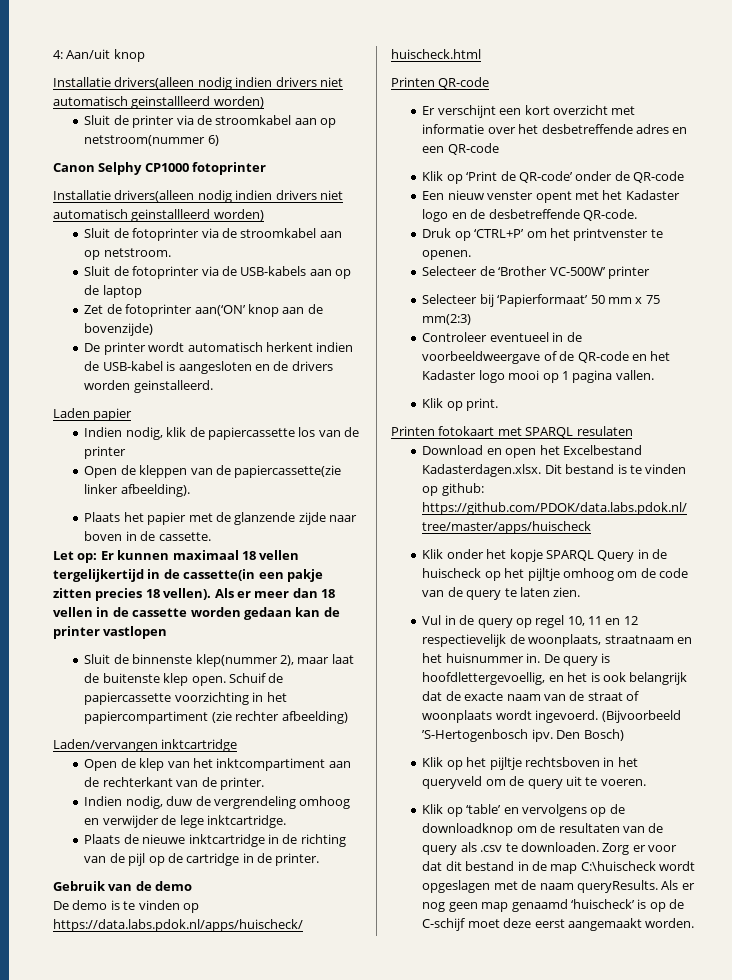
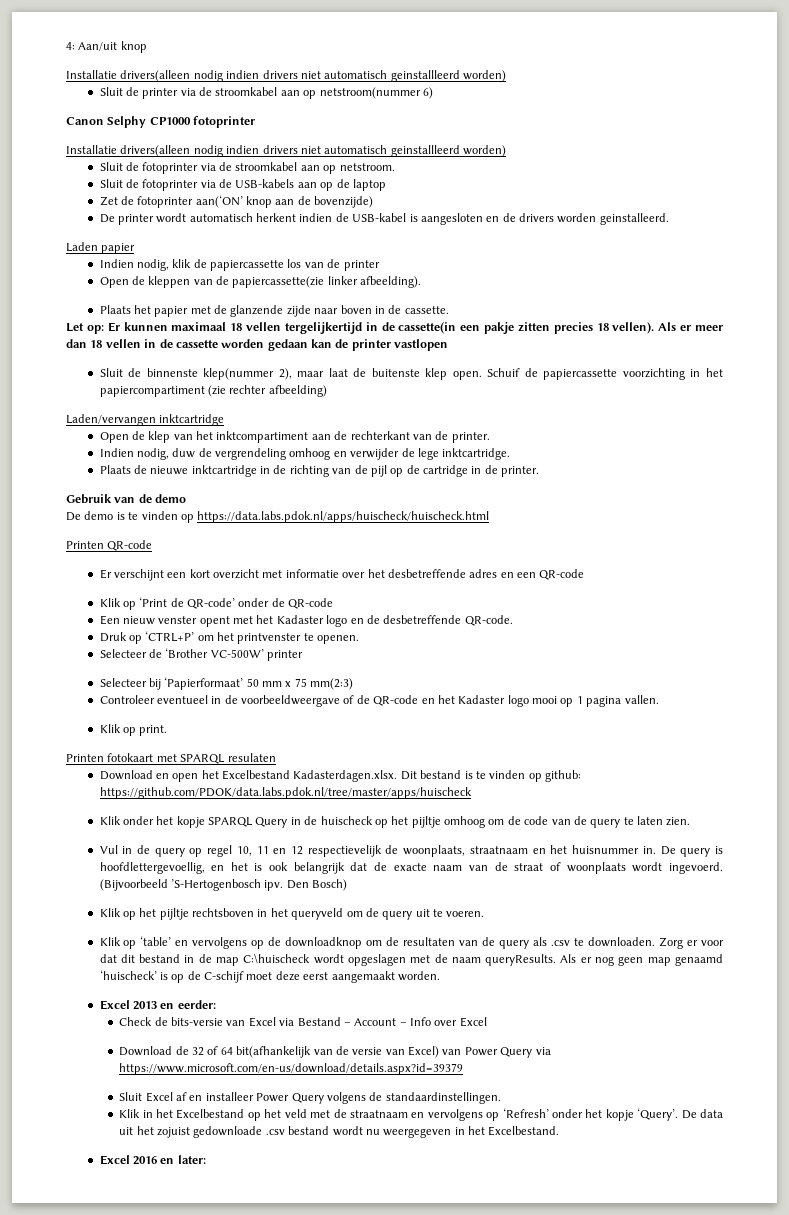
(695, 923) none -> [99,1000,216,1010] [119,1017,487,1027] [119,1046,551,1058] [119,1063,464,1075] [119,1092,501,1104] [119,1108,723,1121] [119,1126,560,1138] [99,1155,206,1165] // Excel 2013 en eerder: // Check de bits-versie van Excel via Bestand – Account – Info over Excel // Download de 32 of 64 bit(afhankelijk van de versie van Excel) van Power Query via https://www.microsoft.com/en-us/download/details.aspx?id=39379 // Sluit Excel af en installeer Power Query volgens de standaardinstellingen. // Klik in het Excelbestand op het veld met de straatnaam en vervolgens op ‘Refresh’ onder het kopje ‘Query’. De data uit het zojuist gedownloade .csv bestand wordt nu weergegeven in het Excelbestand. // Excel 2016 en later:

